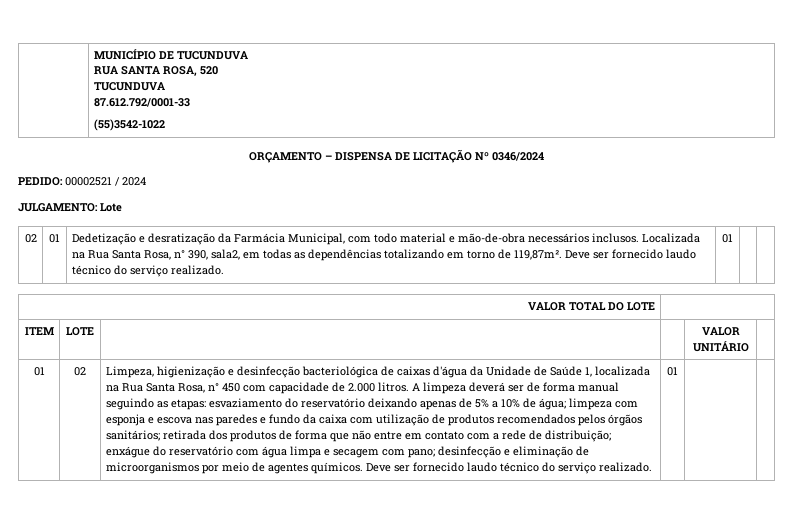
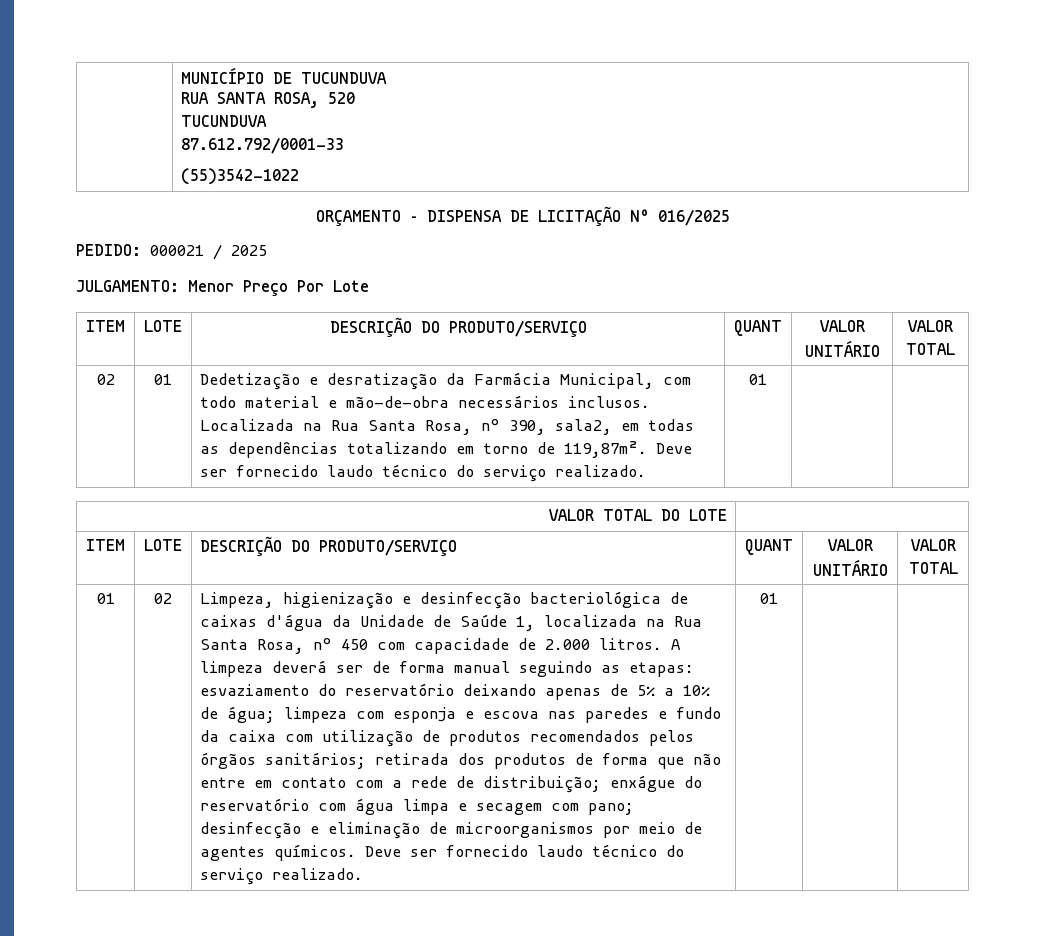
[492,152,544,161] 0346/2024 -> [657,209,730,226] 016/2025
[65,177,146,186] [18,203,122,212] 00002521 / 2024 // JULGAMENTO: Lote -> [150,244,267,260] [76,280,369,296] [86,320,125,332] [144,320,182,332] [329,317,587,337] [734,320,782,336] [819,320,865,332] [804,340,880,357] [908,320,953,332] [906,343,955,355] 000021 / 2025 // JULGAMENTO: Menor Preço Por Lote // ITEM | LOTE | DESCRIÇÃO DO PRODUTO/SERVIÇO | QUANT | VALOR UNITÁRIO | VALOR TOTAL
[701,327,740,336] [692,341,749,352] | | VALOR UNITÁRIO | -> [200,536,458,556] [745,539,793,555] [827,539,873,551] [812,559,888,576] [910,539,956,551] [908,562,958,574] DESCRIÇÃO DO PRODUTO/SERVIÇO | QUANT | VALOR UNITÁRIO | VALOR TOTAL

